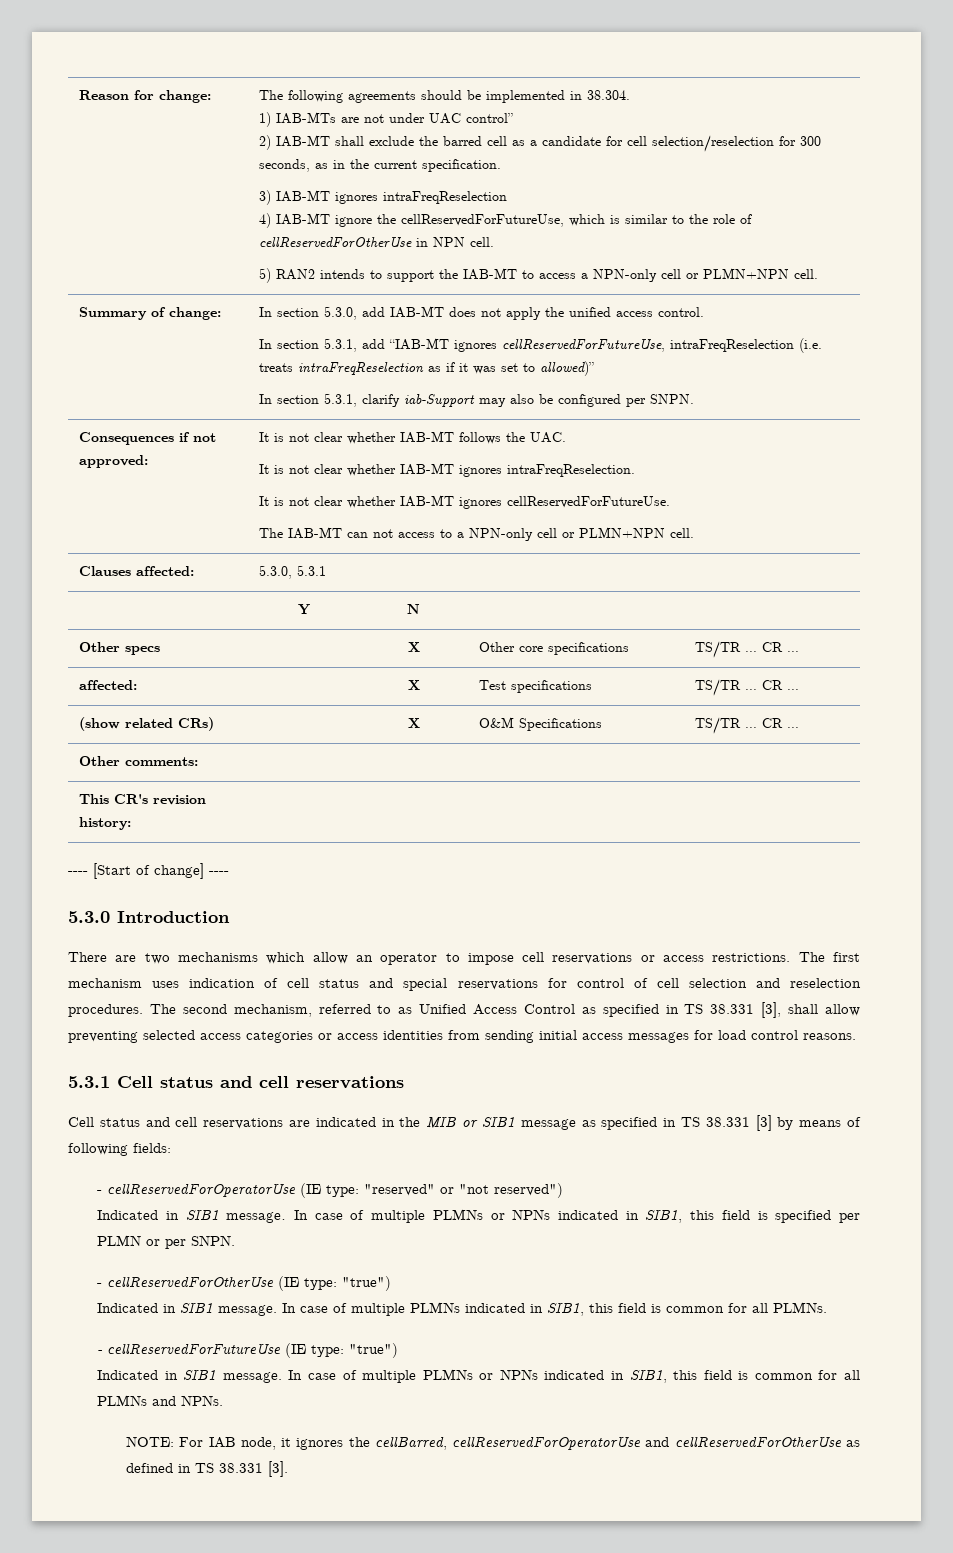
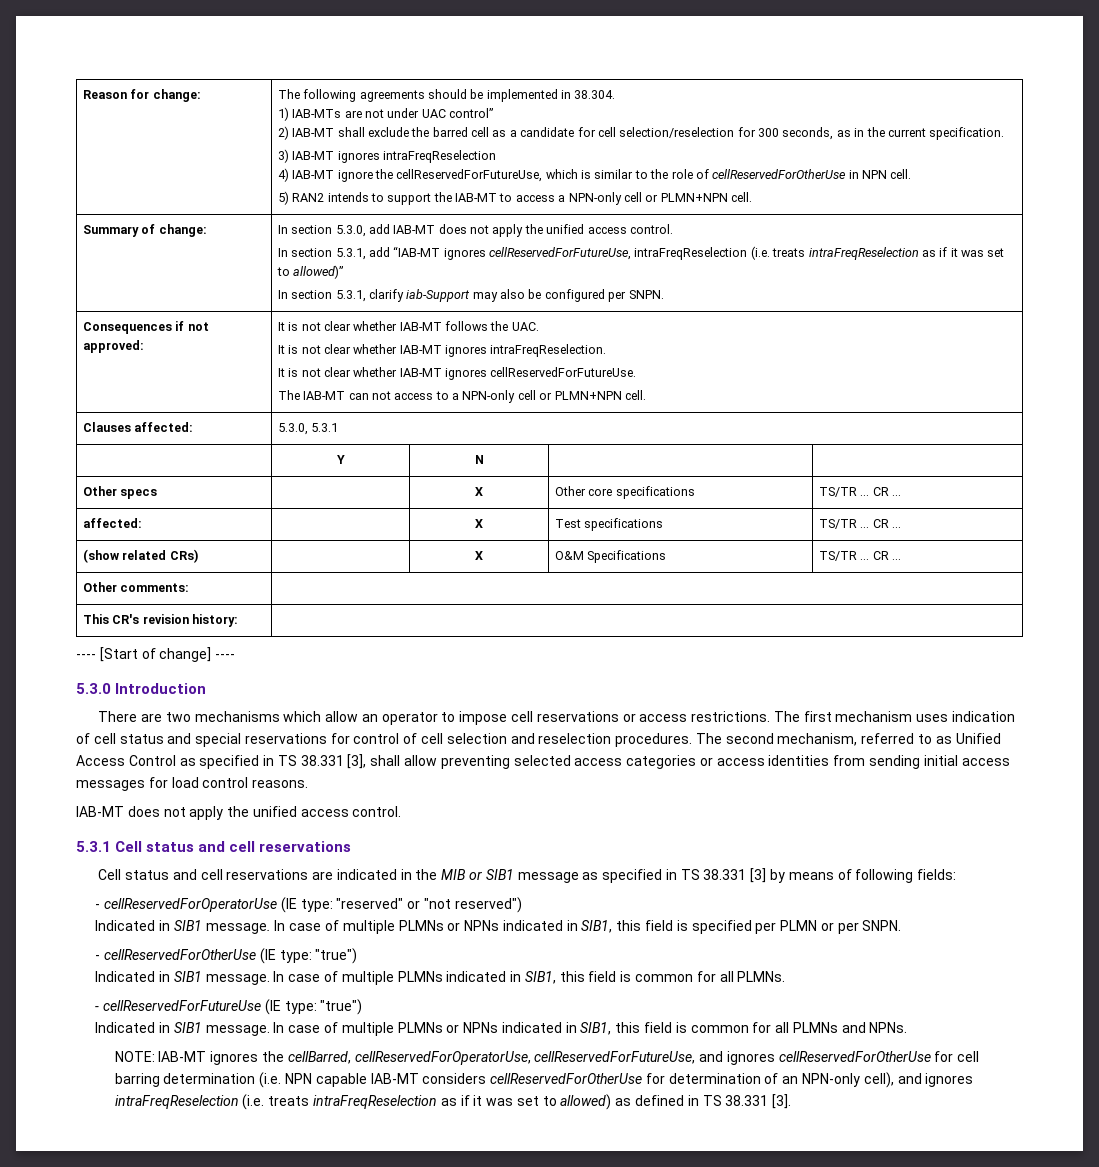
(856, 1036) none -> [76,806,402,820] // IAB-MT does not apply the unified access control.
[179,1436,842,1450] For IAB node, it ignores the cellBarred, cellReservedForOperatorUse and cellReservedForOtherUse -> [158,1051,980,1065] [114,1072,974,1088] [114,1094,612,1110] IAB-MT ignores the cellBarred, cellReservedForOperatorUse, cellReservedForFutureUse, and ignores cellReservedForOtherUse for cell barring determination (i.e. NPN capable IAB-MT considers cellReservedForOtherUse for determination of an NPN-only cell), and ignores intraFreqReselection (i.e. treats intraFreqReselection as if it was set to allowed)

